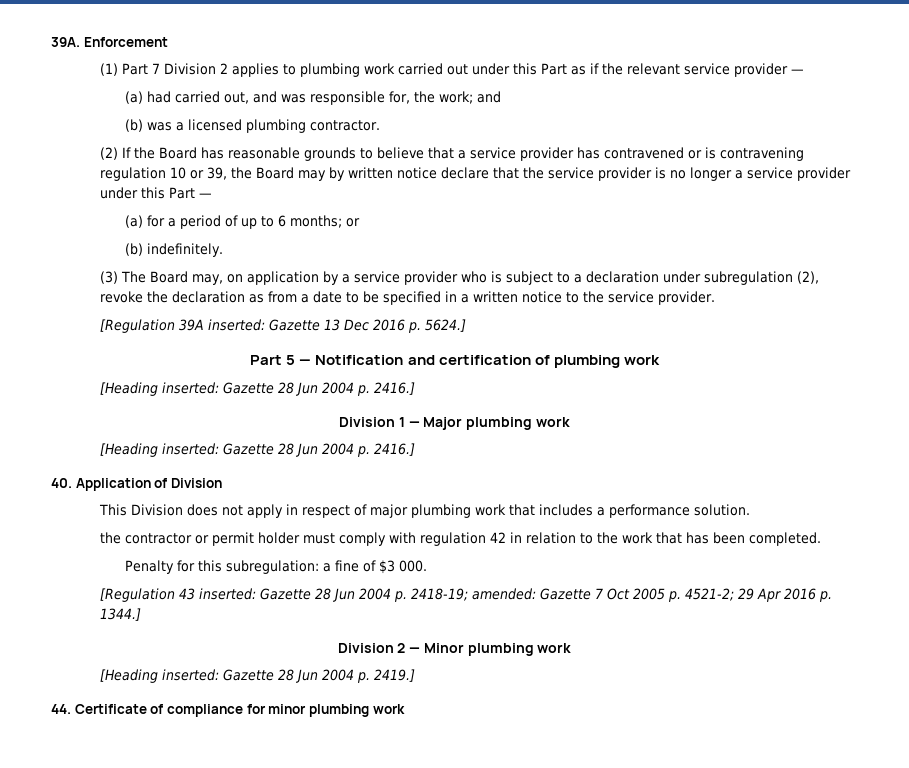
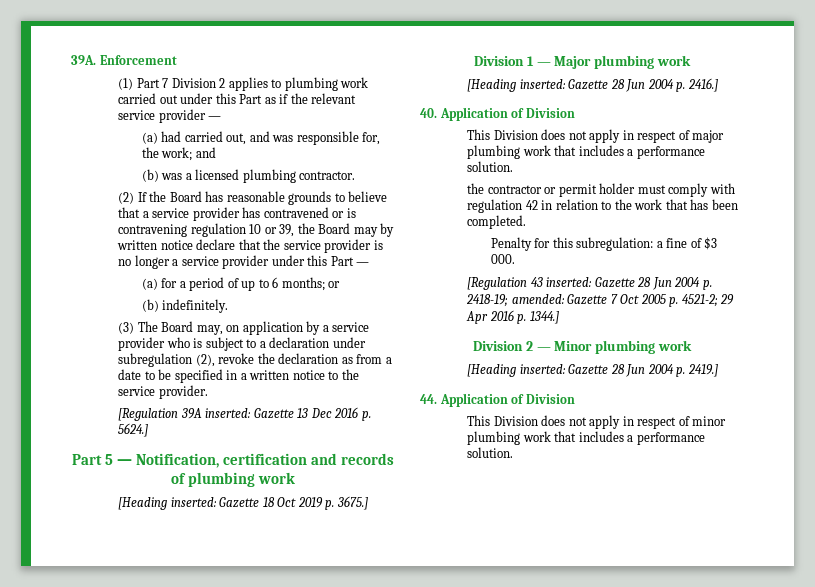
[315,355,531,365] Notification and certification -> [136,453,395,468] Notification, certification and records
[278,382,416,396] 28 Jun 2004 p. 2416.] -> [262,496,368,510] 18 Oct 2019 p. 3675.]
[74,704,405,717] Certificate of compliance for minor plumbing work -> [439,393,575,407] [467,415,727,429] [467,431,705,445] [467,447,514,458] Application of Division // This Division does not apply in respect of minor plumbing work that includes a performance solution.

